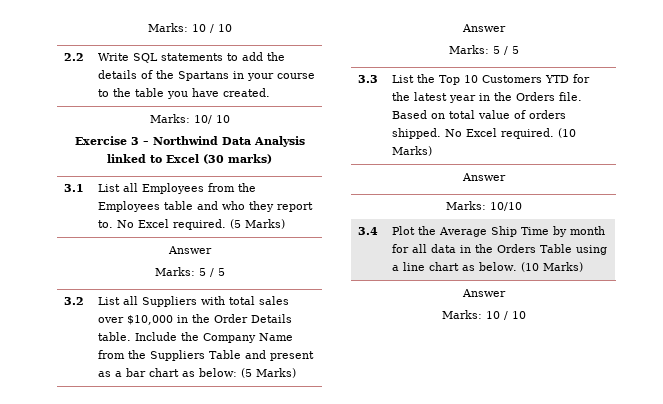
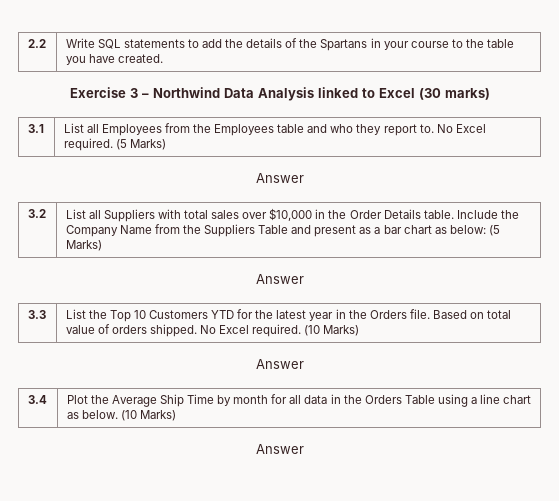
[147,23,232,33] Marks: 10 / 10 // -> (27, 43) none
[149,114,230,124] // Marks: 10/ 10 -> (163, 58) none
[154,267,225,277] // Marks: 5 / 5 -> (304, 178) none
[448,45,519,55] // Marks: 5 / 5 -> (304, 279) none
[445,201,522,211] // Marks: 10/10 -> (304, 364) none
[441,310,526,320] // Marks: 10 / 10 -> (304, 449) none

